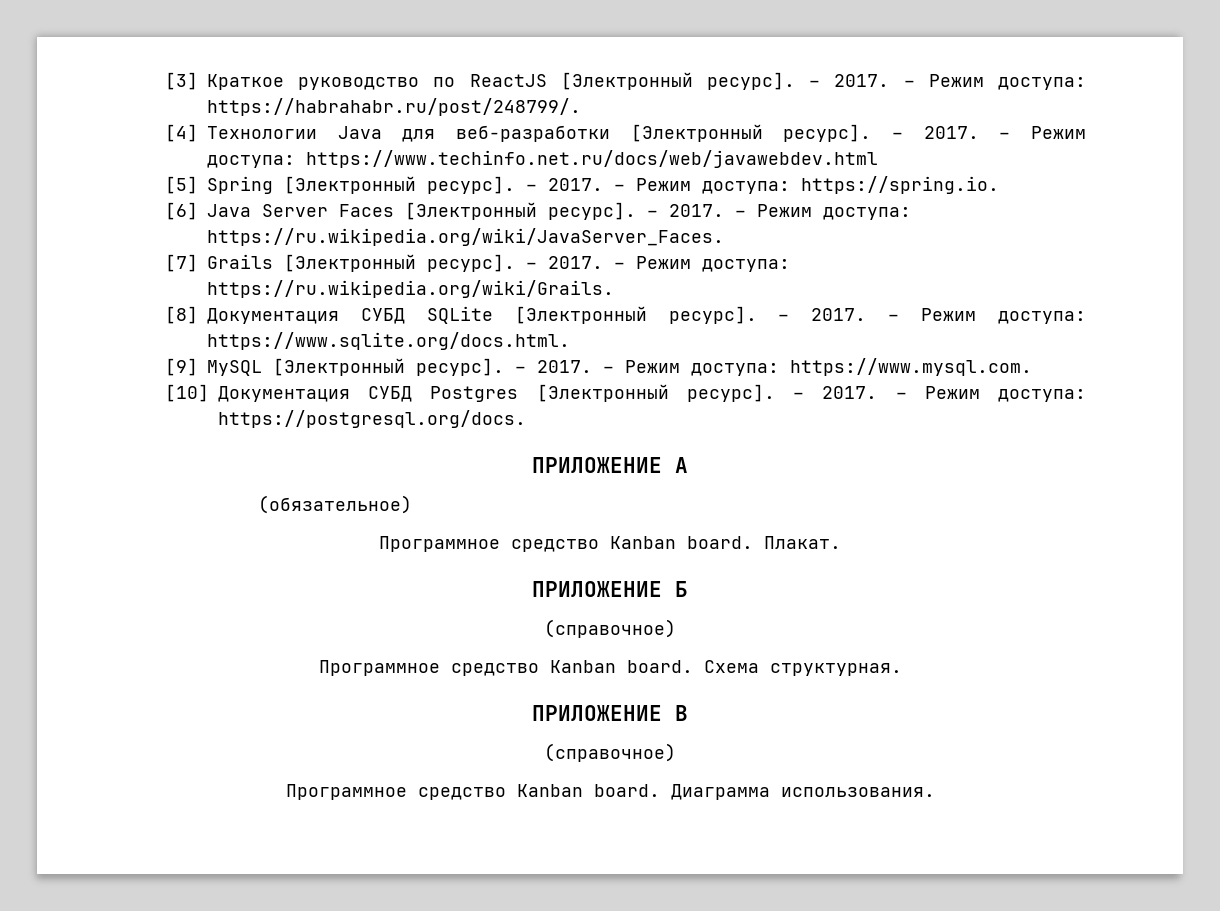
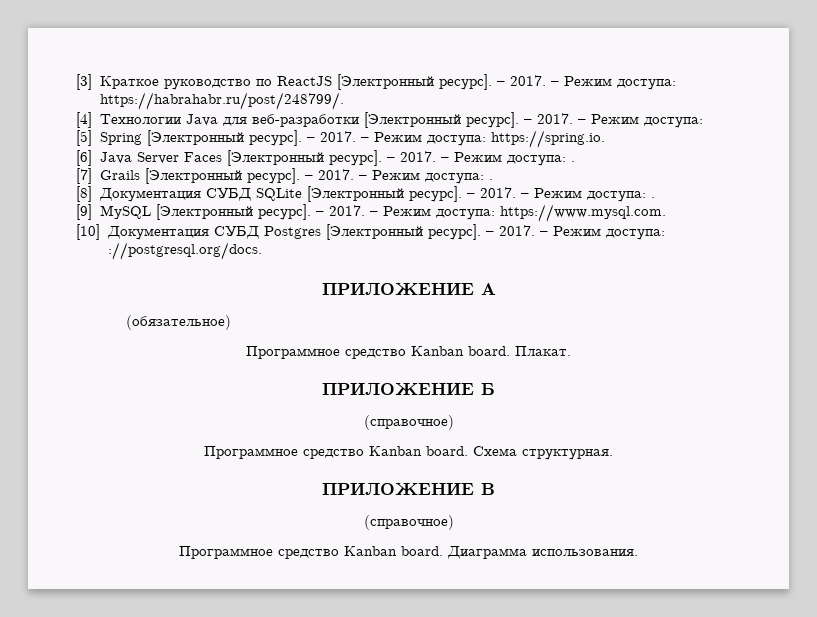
[306,150,879,168] https://www.techinfo.net.ru/docs/web/javawebdev.html -> (703, 122) none
[207,228,725,246] https://ru.wikipedia.org/wiki/JavaServer_Faces. -> [570,161,575,162] .
[207,280,615,298] https://ru.wikipedia.org/wiki/Grails. -> [488,179,493,180] .
[207,332,571,350] https://www.sqlite.org/docs.html. -> [650,197,655,198] .
[218,410,527,428] https://postgresql.org/docs. -> [107,242,262,260] ://postgresql.org/docs.

